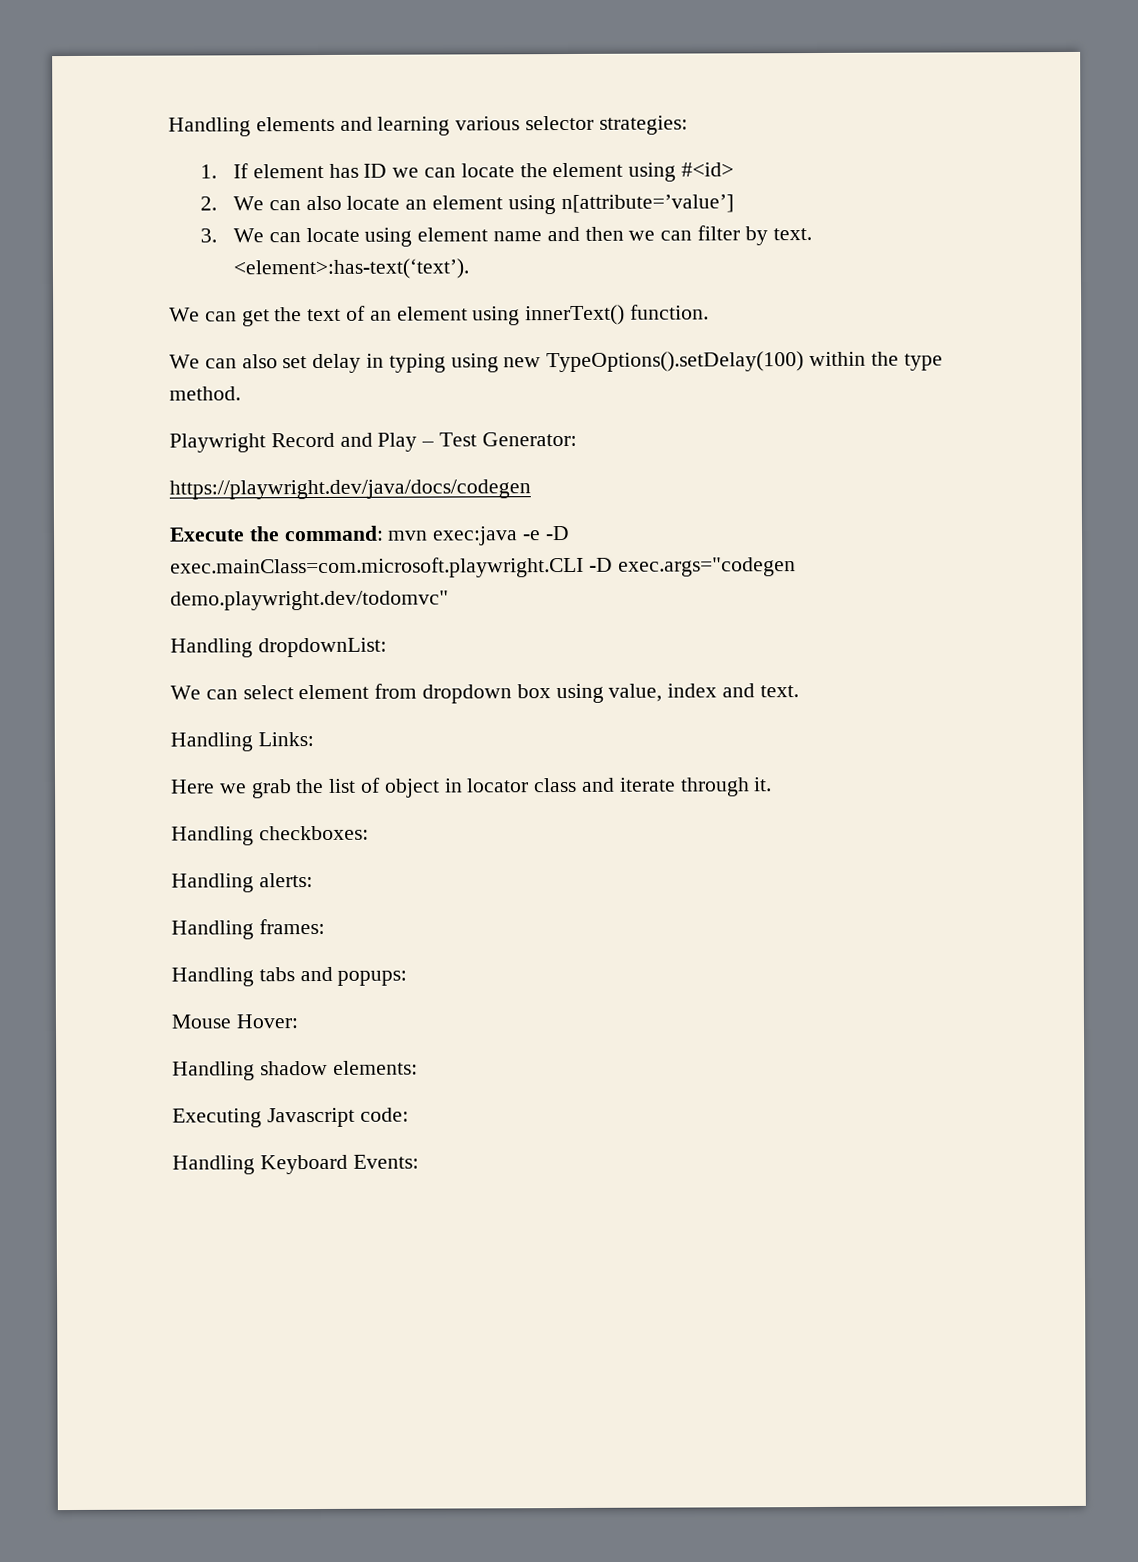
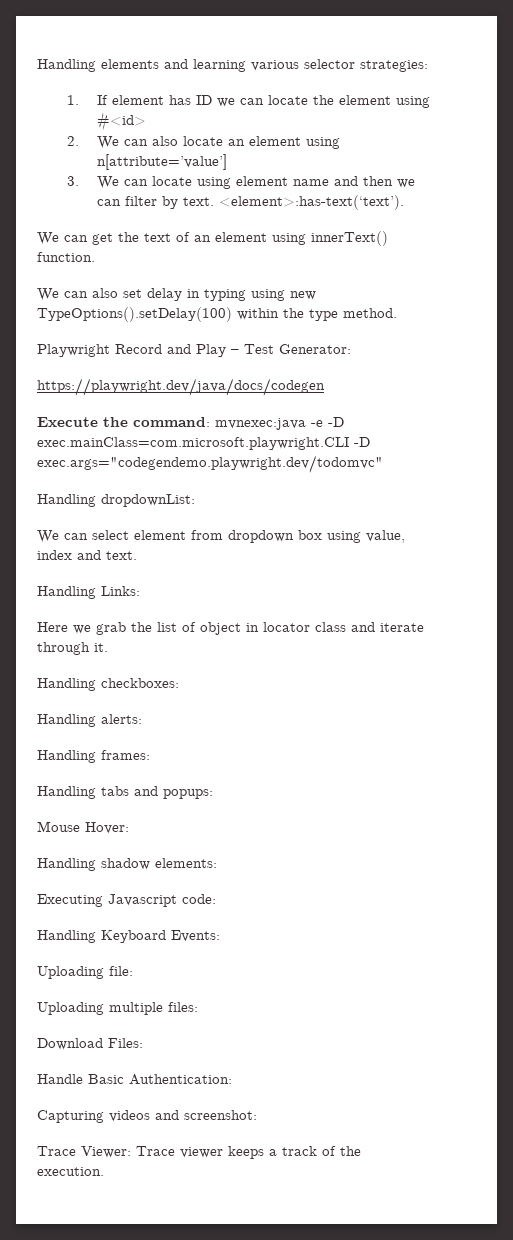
[387,526,519,546] mvn exec:java -> [215,418,306,430] mvnexec:java
[617,557,796,577] [170,590,449,611] exec.args="codegen demo.playwright.dev/todomvc" -> [37,455,383,473] exec.args="codegendemo.playwright.dev/todomvc"
(419, 1161) none -> [37,966,133,979] [37,1002,198,1015] [37,1038,143,1050] [37,1074,232,1085] [37,1110,257,1123] [37,1146,361,1159] [37,1167,104,1176] // Uploading file: // Uploading multiple files: // Download Files: // Handle Basic Authentication: // Capturing videos and screenshot: // Trace Viewer: Trace viewer keeps a track of the execution.

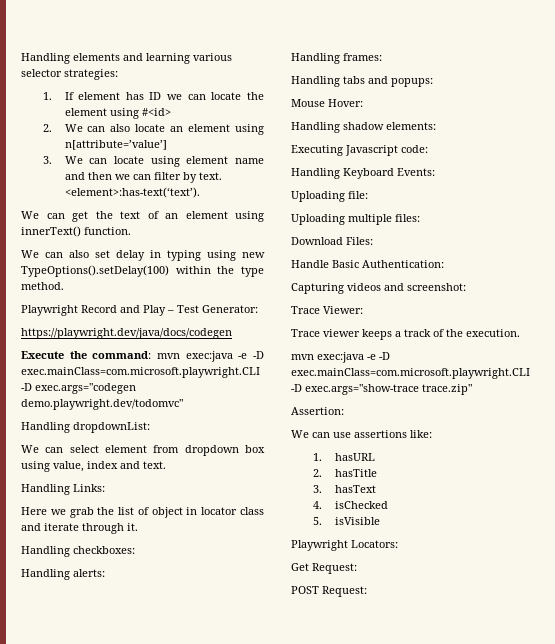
[215,417,344,430] [37,437,370,450] [37,455,383,473] mvnexec:java -e -D exec.mainClass=com.microsoft.playwright.CLI -D exec.args="codegendemo.playwright.dev/todomvc" -> [156,351,264,362] [21,367,260,378] [21,383,136,394] [21,399,183,410] mvn exec:java -e -D exec.mainClass=com.microsoft.playwright.CLI -D exec.args="codegen demo.playwright.dev/todomvc"
(131, 1152) none -> (363, 310) //
(104, 1171) none -> [291,352,390,363] [291,368,530,379] [291,384,472,395] [291,407,344,415] [291,430,432,438] [312,453,375,461] [312,469,377,477] [312,485,376,493] [312,501,388,509] [312,517,380,525] [291,540,398,551] [291,563,357,574] [291,586,367,597] // mvn exec:java -e -D exec.mainClass=com.microsoft.playwright.CLI -D exec.args="show-trace trace.zip" // Assertion: // We can use assertions like: // 1. hasURL // 2. hasTitle // 3. hasText // 4. isChecked // 5. isVisible // Playwright Locators: // Get Request: // POST Request:

